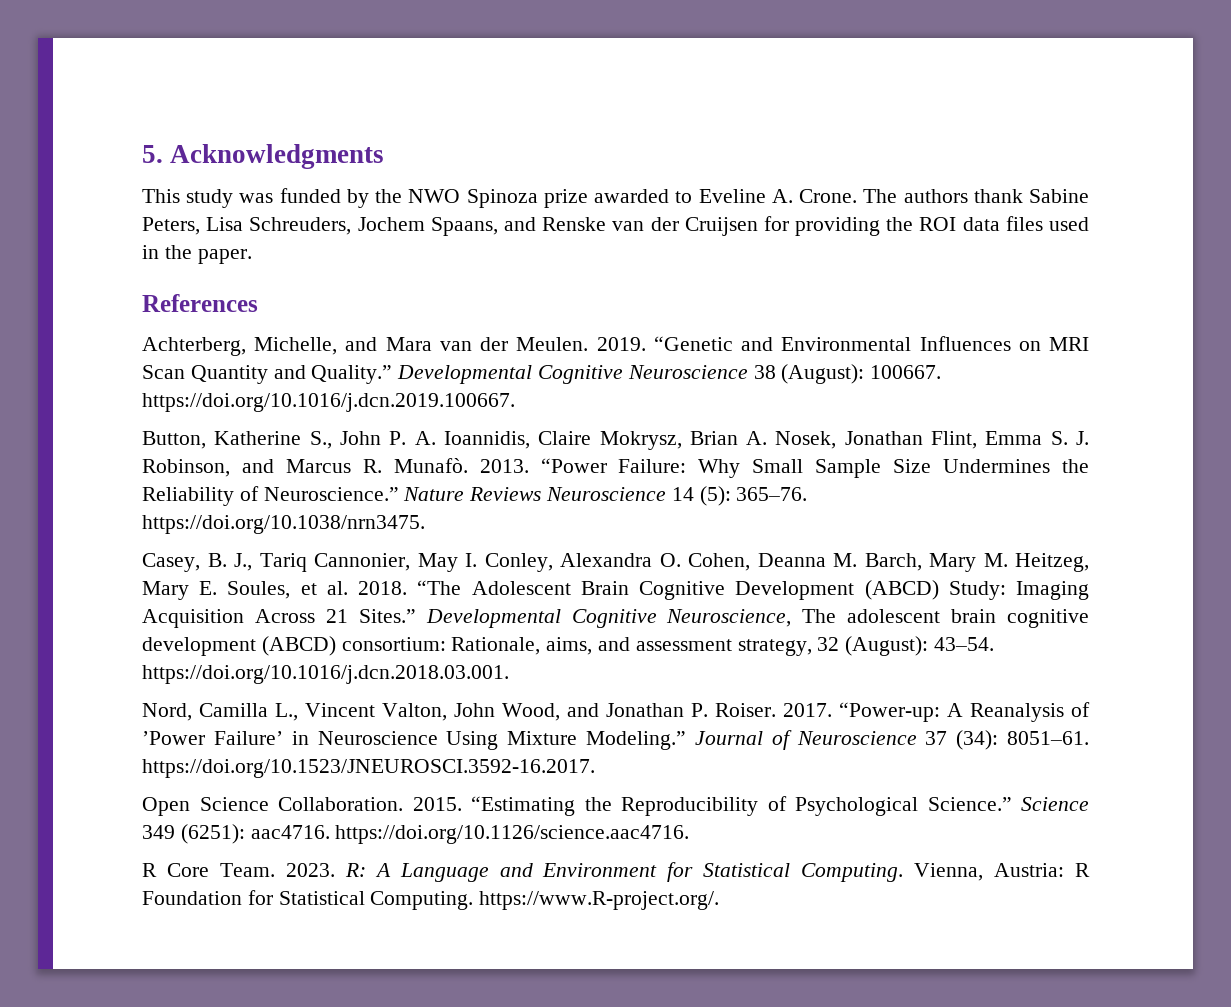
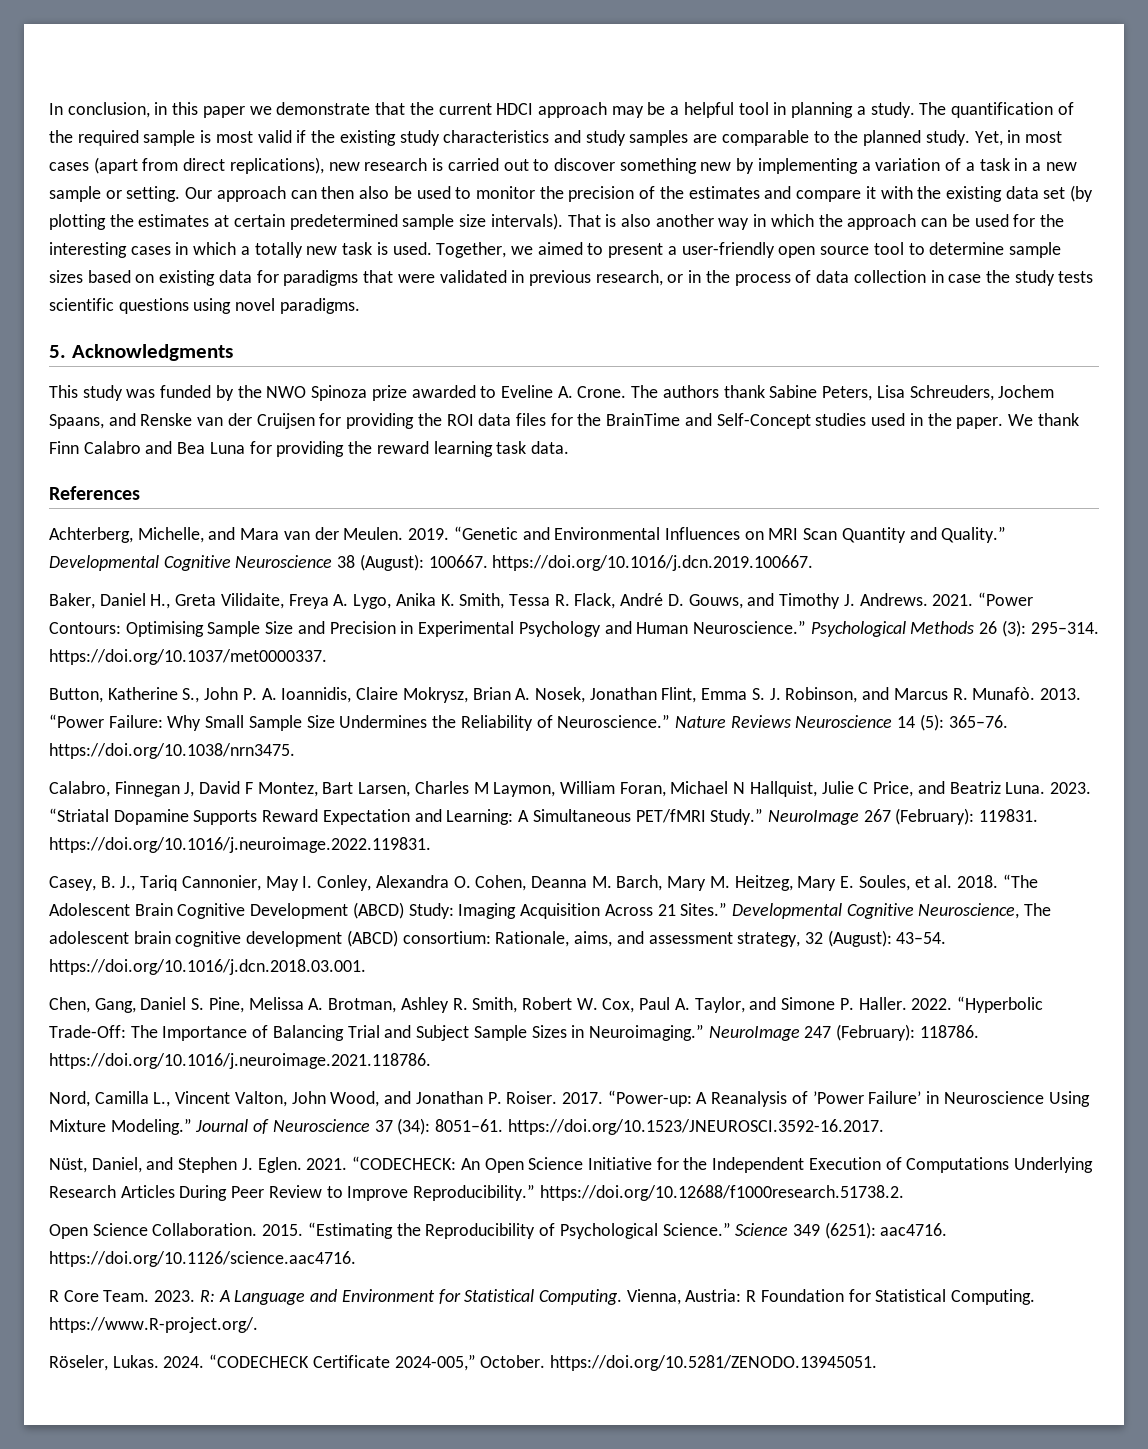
(142, 154) none -> [49,102,1074,118] [49,130,1062,146] [49,157,1077,174] [49,185,1094,202] [49,213,1064,230] [49,242,1061,258] [49,270,1094,286] [49,298,360,314] In conclusion, in this paper we demonstrate that the current HDCI approach may be a helpful tool in planning a study. The quantification of the required sample is most valid if the existing study characteristics and study samples are comparable to the planned study. Yet, in most cases (apart from direct replications), new research is carried out to discover something new by implementing a variation of a task in a new sample or setting. Our approach can then also be used to monitor the precision of the estimates and compare it with the existing data set (by plotting the estimates at certain predetermined sample size intervals). That is also another way in which the approach can be used for the interesting cases in which a totally new task is used. Together, we aimed to present a user-friendly open source tool to determine sample sizes based on existing data for paradigms that were validated in previous research, or in the process of data collection in case the study tests scientific questions using novel paradigms. //
[1049,217,1089,231] [142,245,252,264] used in the paper. -> [550,413,1079,429] [49,441,569,457] for the BrainTime and Self-Concept studies used in the paper. We thank Finn Calabro and Bea Luna for providing the reward learning task data.
(515, 402) none -> [49,592,1033,609] [49,620,1099,637] [49,649,327,665] // Baker, Daniel H., Greta Vilidaite, Freya A. Lygo, Anika K. Smith, Tessa R. Flack, André D. Gouws, and Timothy J. Andrews. 2021. “Power Contours: Optimising Sample Size and Precision in Experimental Psychology and Human Neuroscience.” Psychological Methods 26 (3): 295–314. https://doi.org/10.1037/met0000337.
(425, 524) none -> [49,781,1091,797] [49,808,1039,825] [49,837,431,853] // Calabro, Finnegan J, David F Montez, Bart Larsen, Charles M Laymon, William Foran, Michael N Hallquist, Julie C Price, and Beatriz Luna. 2023. “Striatal Dopamine Supports Reward Expectation and Learning: A Simultaneous PET/fMRI Study.” NeuroImage 267 (February): 119831. https://doi.org/10.1016/j.neuroimage.2022.119831.
(509, 674) none -> [49,996,1043,1013] [49,1024,979,1041] [49,1053,431,1069] // Chen, Gang, Daniel S. Pine, Melissa A. Brotman, Ashley R. Smith, Robert W. Cox, Paul A. Taylor, and Simone P. Haller. 2022. “Hyperbolic Trade-Off: The Importance of Balancing Trial and Subject Sample Sizes in Neuroimaging.” NeuroImage 247 (February): 118786. https://doi.org/10.1016/j.neuroimage.2021.118786.
(595, 768) none -> [49,1156,1094,1173] [49,1184,904,1201] // Nüst, Daniel, and Stephen J. Eglen. 2021. “CODECHECK: An Open Science Initiative for the Independent Execution of Computations Underlying Research Articles During Peer Review to Improve Reproducibility.” https://doi.org/10.12688/f1000research.51738.2.
(720, 900) none -> [49,1354,878,1371] // Röseler, Lukas. 2024. “CODECHECK Certificate 2024-005,” October. https://doi.org/10.5281/ZENODO.13945051.

